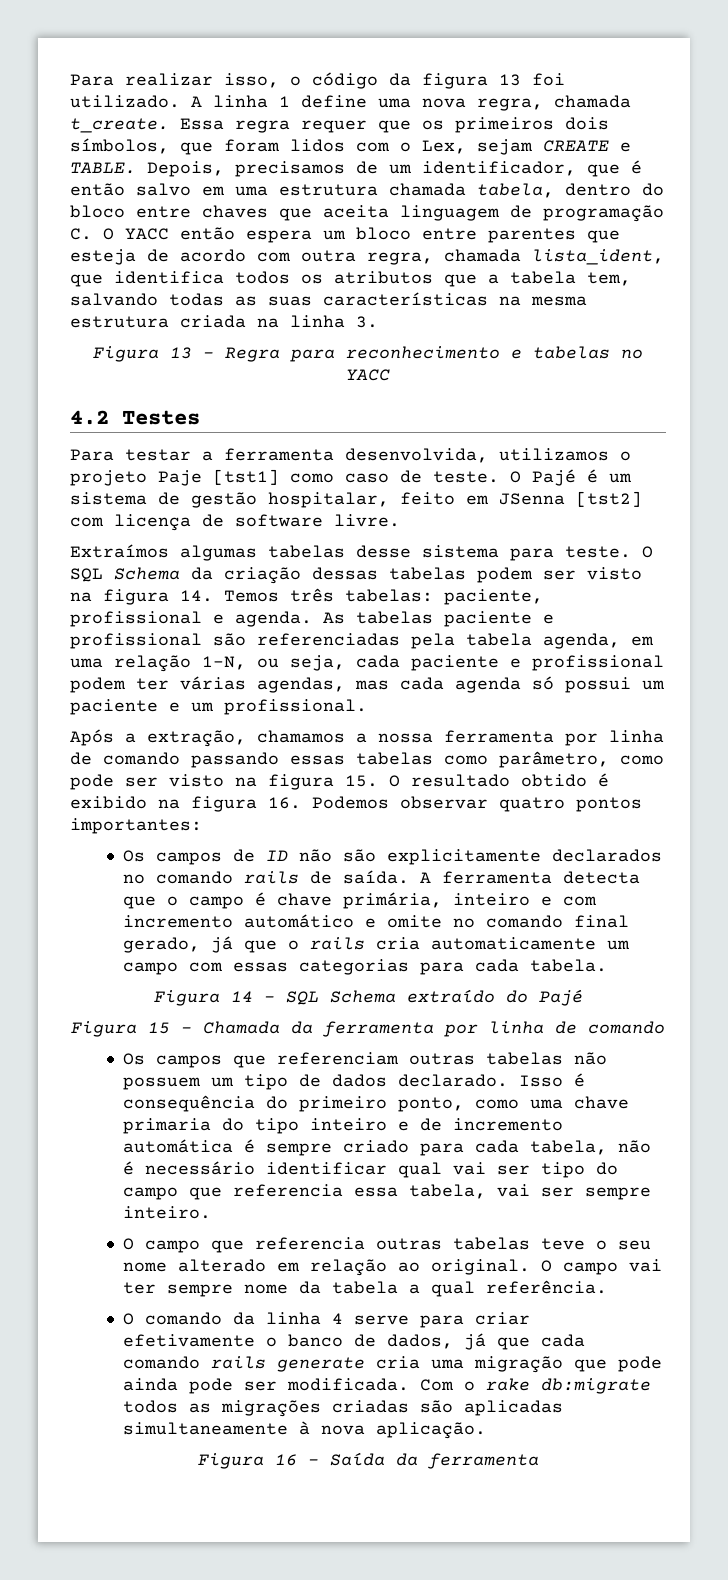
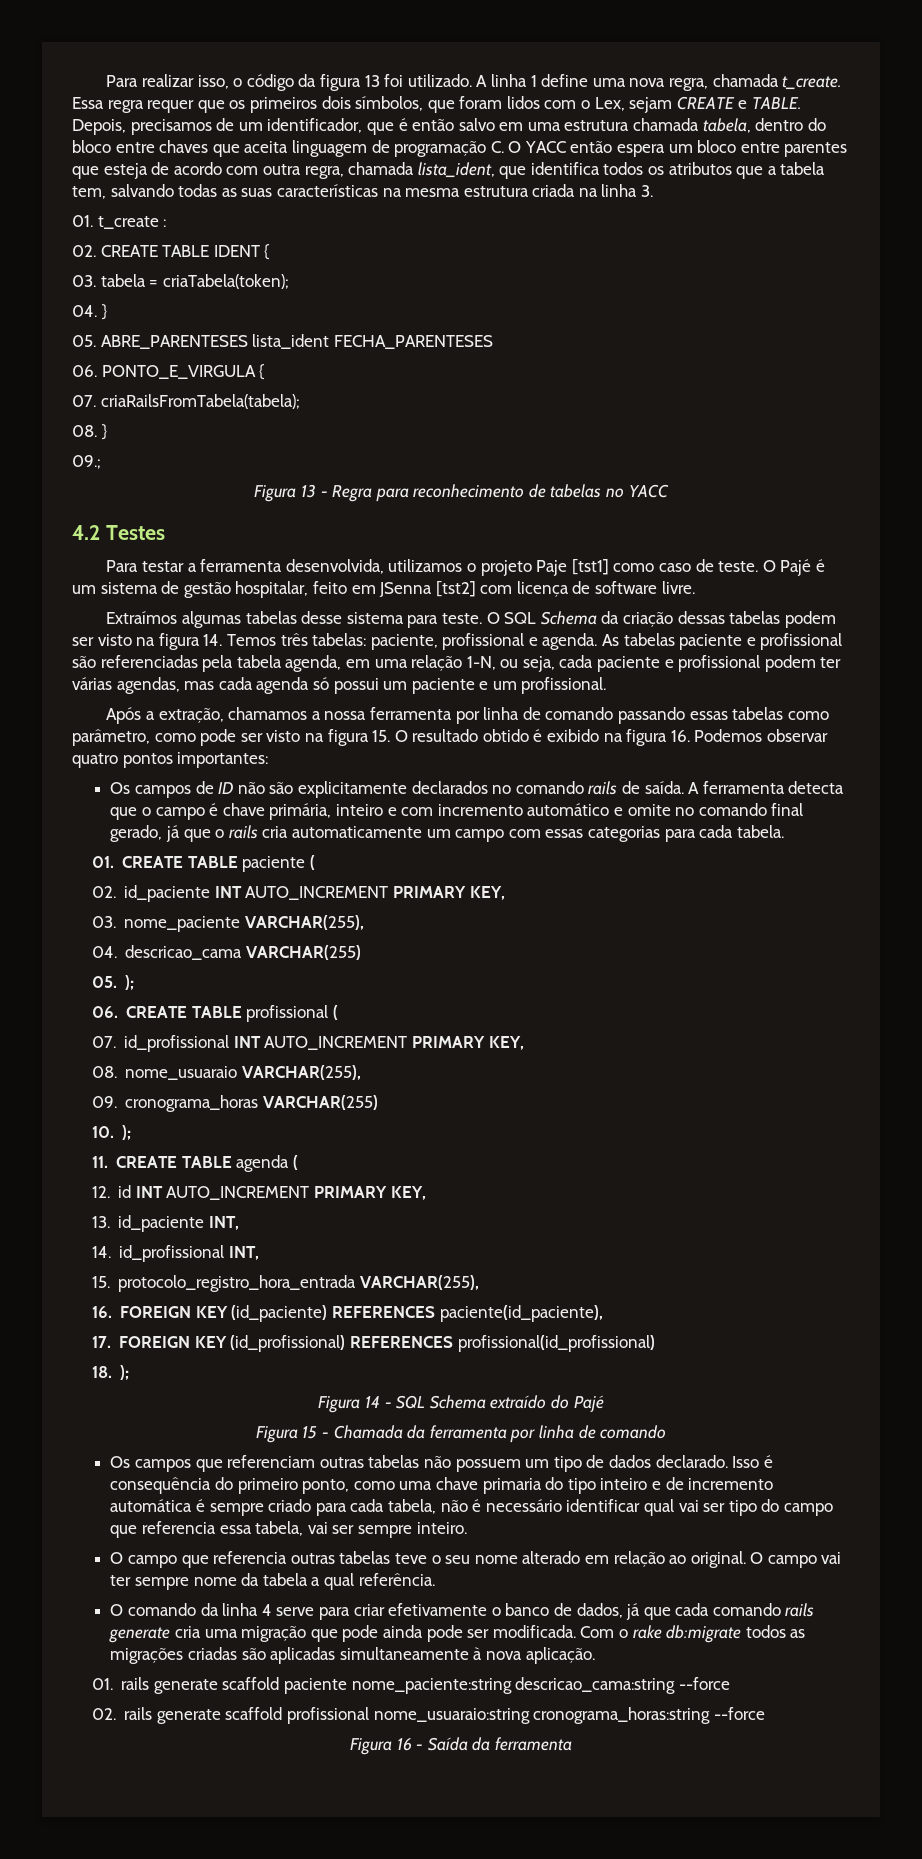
(378, 322) none -> [72,215,167,229] [72,244,271,260] [72,274,289,289] [72,304,107,320] [72,334,493,349] [72,364,266,380] [72,394,300,409] [72,424,107,440] [72,455,101,469] // 01. t_create : // 02. CREATE TABLE IDENT { // 03. tabela = criaTabela(token); // 04. } // 05. ABRE_PARENTESES lista_ident FECHA_PARENTESES // 06. PONTO_E_VIRGULA { // 07. criaRailsFromTabela(tabela); // 08. } // 09.;
[511,349,522,359] e -> [528,484,546,498] de
(608, 965) none -> [91,855,315,872] [91,885,505,902] [91,915,364,932] [91,945,361,960] [91,975,135,990] [91,1005,338,1022] [91,1035,524,1052] [91,1065,361,1080] [91,1095,378,1112] [91,1125,132,1140] [91,1155,298,1172] [91,1185,426,1200] [91,1215,239,1232] [91,1245,259,1262] [91,1275,479,1292] [91,1305,603,1322] [91,1335,655,1352] [91,1365,130,1380] // 01. CREATE TABLE paciente ( // 02. id_paciente INT AUTO_INCREMENT PRIMARY KEY, // 03. nome_paciente VARCHAR(255), // 04. descricao_cama VARCHAR(255) // 05. ); // 06. CREATE TABLE profissional ( // 07. id_profissional INT AUTO_INCREMENT PRIMARY KEY, // 08. nome_usuaraio VARCHAR(255), // 09. cronograma_horas VARCHAR(255) // 10. ); // 11. CREATE TABLE agenda ( // 12. id INT AUTO_INCREMENT PRIMARY KEY, // 13. id_paciente INT, // 14. id_profissional INT, // 15. protocolo_registro_hora_entrada VARCHAR(255), // 16. FOREIGN KEY (id_paciente) REFERENCES paciente(id_paciente), // 17. FOREIGN KEY (id_profissional) REFERENCES profissional(id_profissional) // 18. );
(487, 1430) none -> [91,1677,730,1694] [91,1707,765,1724] // 01. rails generate scaffold paciente nome_paciente:string descricao_cama:string --force // 02. rails generate scaffold profissional nome_usuaraio:string cronograma_horas:string --force

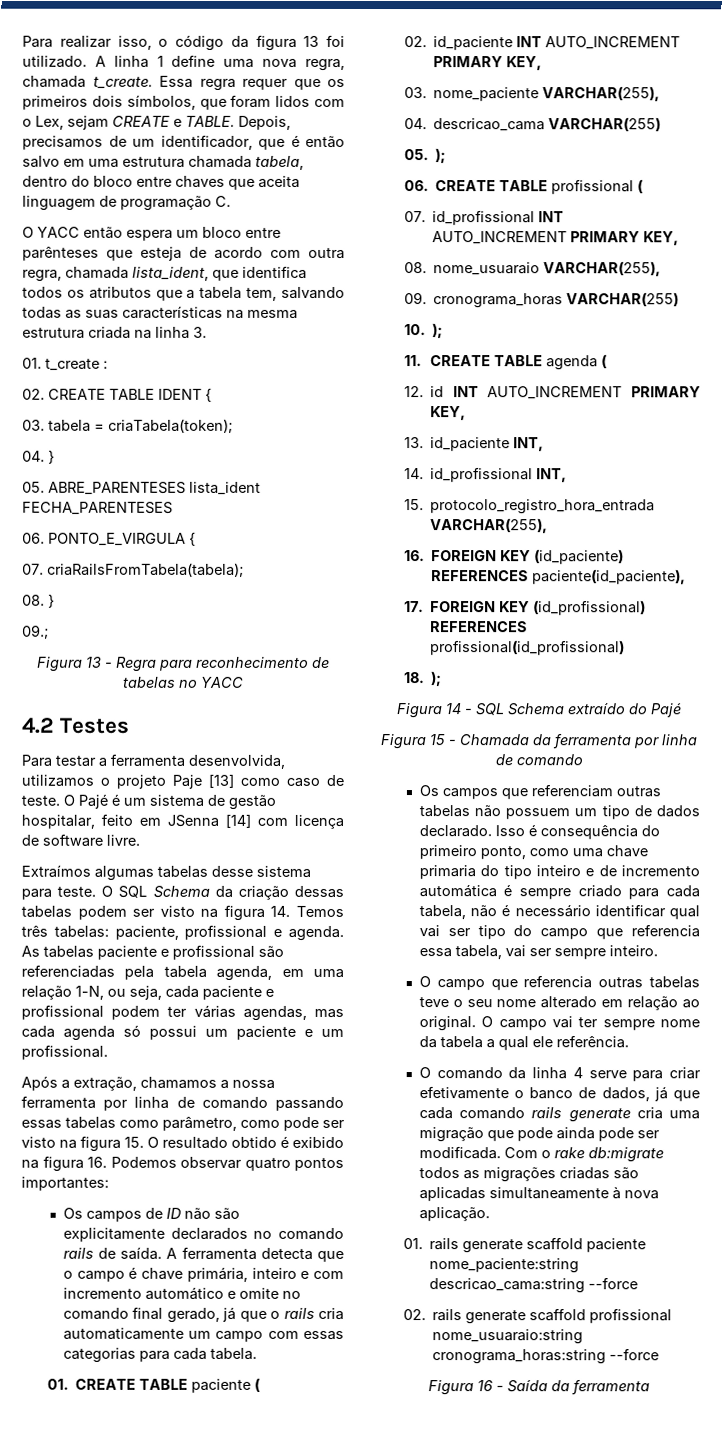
(504, 147) none -> (231, 201) //
[784,142,848,157] parentes -> [22,246,99,261] parênteses
[571,559,609,575] [tst1] -> [208,773,234,788] [13]
[435,581,476,597] [tst2] -> [225,813,251,828] [14]
(354, 1581) none -> [531,1036,553,1048] ele

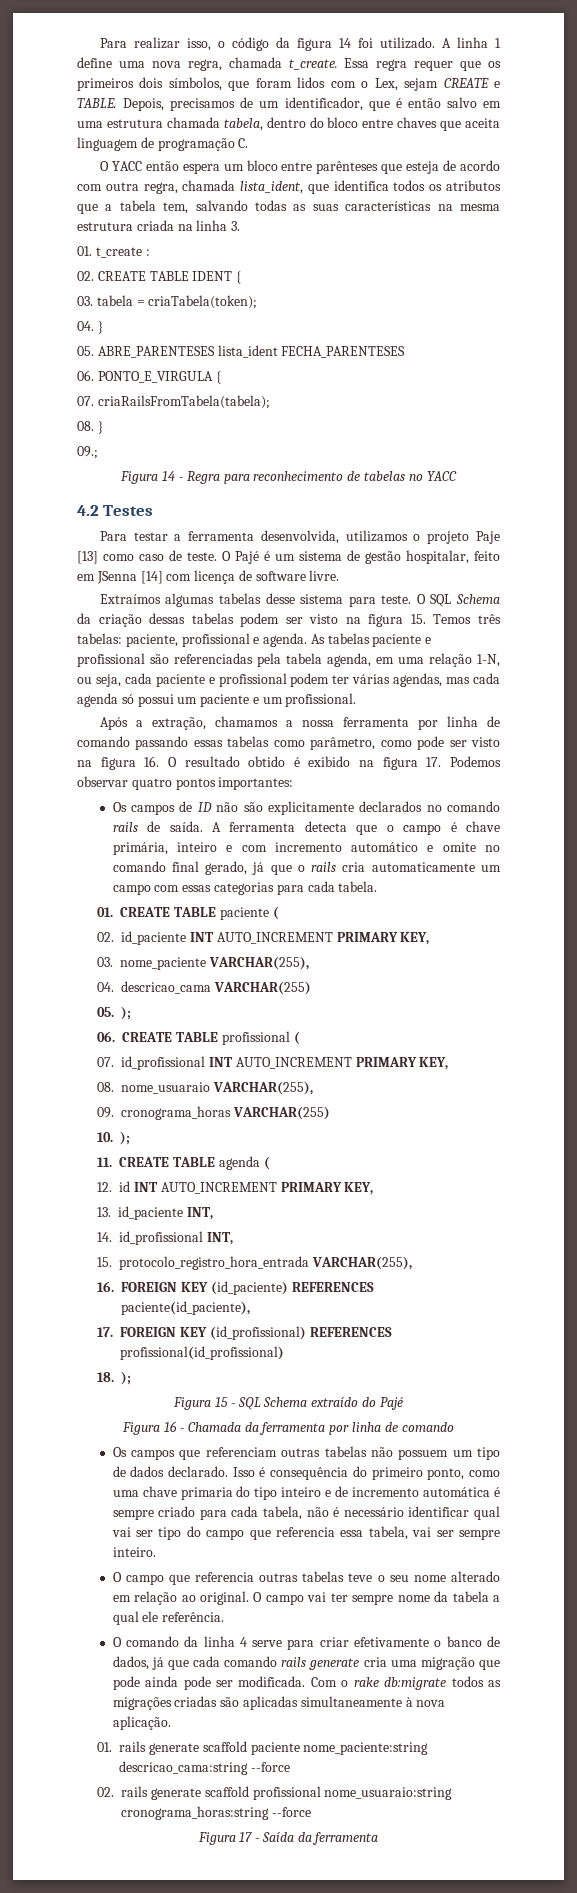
[303,35,320,47] 13 -> [338,38,351,48] 14
[86,656,102,668] 13 -> [162,471,176,481] 14
[270,905,291,917] 14. -> [410,614,426,624] 15.
[124,1136,144,1148] 15. -> [144,756,160,767] 16.
[87,1156,107,1168] 16. -> [426,757,442,767] 17.
[446,703,462,715] 14 -> [215,1397,229,1407] 15
[429,734,445,746] 15 -> [164,1421,178,1432] 16
[476,1380,493,1392] 16 -> [239,1832,253,1842] 17

